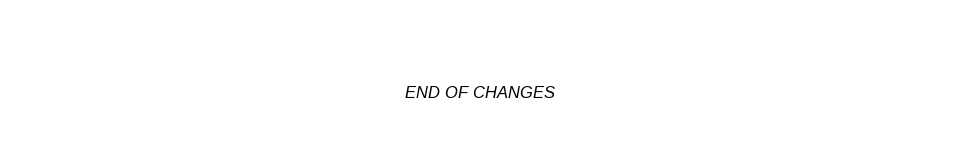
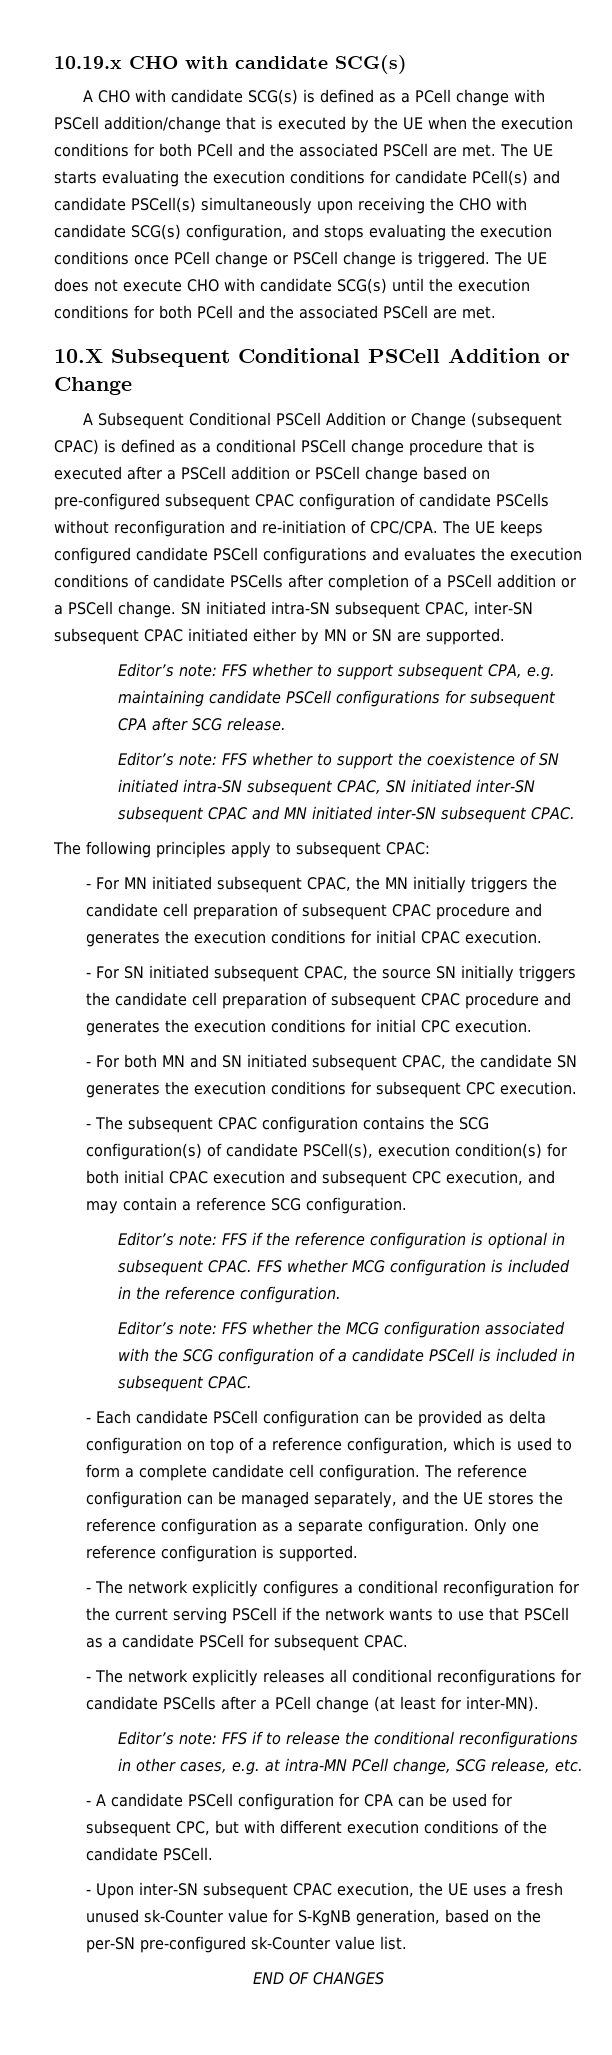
(405, 92) none -> [54,55,407,74] [83,89,546,106] [54,116,573,133] [54,143,553,157] [54,170,560,187] [54,197,527,214] [54,224,552,241] [54,251,547,268] [54,278,530,294] [54,305,496,319] [54,348,570,367] [54,377,132,395] [83,412,563,429] [54,439,535,456] [54,466,490,483] [54,493,549,510] [54,520,543,537] [54,547,582,564] [54,574,576,591] [54,601,533,618] [54,628,505,645] [117,663,555,680] [117,690,556,707] [117,717,286,731] [117,752,559,769] [117,779,535,796] [117,806,575,823] [53,841,430,858] [85,876,557,893] [85,903,542,920] [85,930,542,947] [85,965,576,982] [85,992,571,1009] [85,1019,532,1036] [85,1054,577,1071] [85,1081,577,1098] [85,1116,489,1133] [85,1143,567,1160] [85,1170,555,1187] [85,1197,407,1214] [117,1232,565,1249] [117,1259,570,1276] [117,1286,341,1303] [117,1321,565,1338] [117,1348,575,1365] [117,1375,252,1392] [85,1410,546,1427] [85,1437,572,1454] [85,1464,527,1481] [85,1491,563,1508] [85,1518,539,1535] [85,1545,358,1562] [85,1580,579,1597] [85,1607,569,1624] [85,1634,408,1651] [85,1669,581,1686] [85,1696,539,1713] [117,1731,578,1748] [117,1758,583,1775] [85,1793,512,1810] [85,1820,547,1837] [85,1847,213,1861] [85,1882,563,1899] [85,1909,541,1926] [85,1936,407,1953] 10.19.x CHO with candidate SCG(s) // A CHO with candidate SCG(s) is defined as a PCell change with PSCell addition/change that is executed by the UE when the execution conditions for both PCell and the associated PSCell are met. The UE starts evaluating the execution conditions for candidate PCell(s) and candidate PSCell(s) simultaneously upon receiving the CHO with candidate SCG(s) configuration, and stops evaluating the execution conditions once PCell change or PSCell change is triggered. The UE does not execute CHO with candidate SCG(s) until the execution conditions for both PCell and the associated PSCell are met. // 10.X Subsequent Conditional PSCell Addition or Change // A Subsequent Conditional PSCell Addition or Change (subsequent CPAC) is defined as a conditional PSCell change procedure that is executed after a PSCell addition or PSCell change based on pre-configured subsequent CPAC configuration of candidate PSCells without reconfiguration and re-initiation of CPC/CPA. The UE keeps configured candidate PSCell configurations and evaluates the execution conditions of candidate PSCells after completion of a PSCell addition or a PSCell change. SN initiated intra-SN subsequent CPAC, inter-SN subsequent CPAC initiated either by MN or SN are supported. // Editor’s note: FFS whether to support subsequent CPA, e.g. maintaining candidate PSCell configurations for subsequent CPA after SCG release. // Editor’s note: FFS whether to support the coexistence of SN initiated intra-SN subsequent CPAC, SN initiated inter-SN subsequent CPAC and MN initiated inter-SN subsequent CPAC. // The following principles apply to subsequent CPAC: // - For MN initiated subsequent CPAC, the MN initially triggers the candidate cell preparation of subsequent CPAC procedure and generates the execution conditions for initial CPAC execution. // - For SN initiated subsequent CPAC, the source SN initially triggers the candidate cell preparation of subsequent CPAC procedure and generates the execution conditions for initial CPC execution. // - For both MN and SN initiated subsequent CPAC, the candidate SN generates the execution conditions for subsequent CPC execution. // - The subsequent CPAC configuration contains the SCG configuration(s) of candidate PSCell(s), execution condition(s) for both initial CPAC execution and subsequent CPC execution, and may contain a reference SCG configuration. // Editor’s note: FFS if the reference configuration is optional in subsequent CPAC. FFS whether MCG configuration is included in the reference configuration. // Editor’s note: FFS whether the MCG configuration associated with the SCG configuration of a candidate PSCell is included in subsequent CPAC. // - Each candidate PSCell configuration can be provided as delta configuration on top of a reference configuration, which is used to form a complete candidate cell configuration. The reference configuration can be managed separately, and the UE stores the reference configuration as a separate configuration. Only one reference configuration is supported. // - The network explicitly configures a conditional reconfiguration for the current serving PSCell if the network wants to use that PSCell as a candidate PSCell for subsequent CPAC. // - The network explicitly releases all conditional reconfigurations for candidate PSCells after a PCell change (at least for inter-MN). // Editor’s note: FFS if to release the conditional reconfigurations in other cases, e.g. at intra-MN PCell change, SCG release, etc. // - A candidate PSCell configuration for CPA can be used for subsequent CPC, but with different execution conditions of the candidate PSCell. // - Upon inter-SN subsequent CPAC execution, the UE uses a fresh unused sk-Counter value for S-KgNB generation, based on the per-SN pre-configured sk-Counter value list. //

